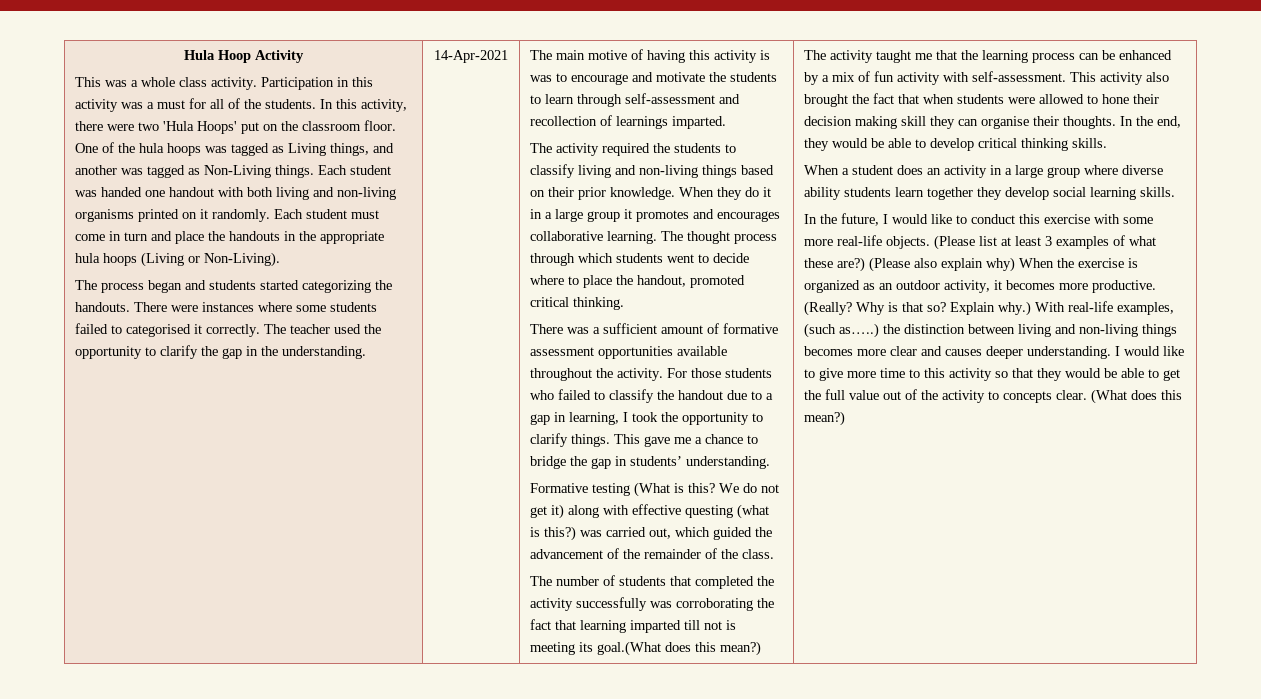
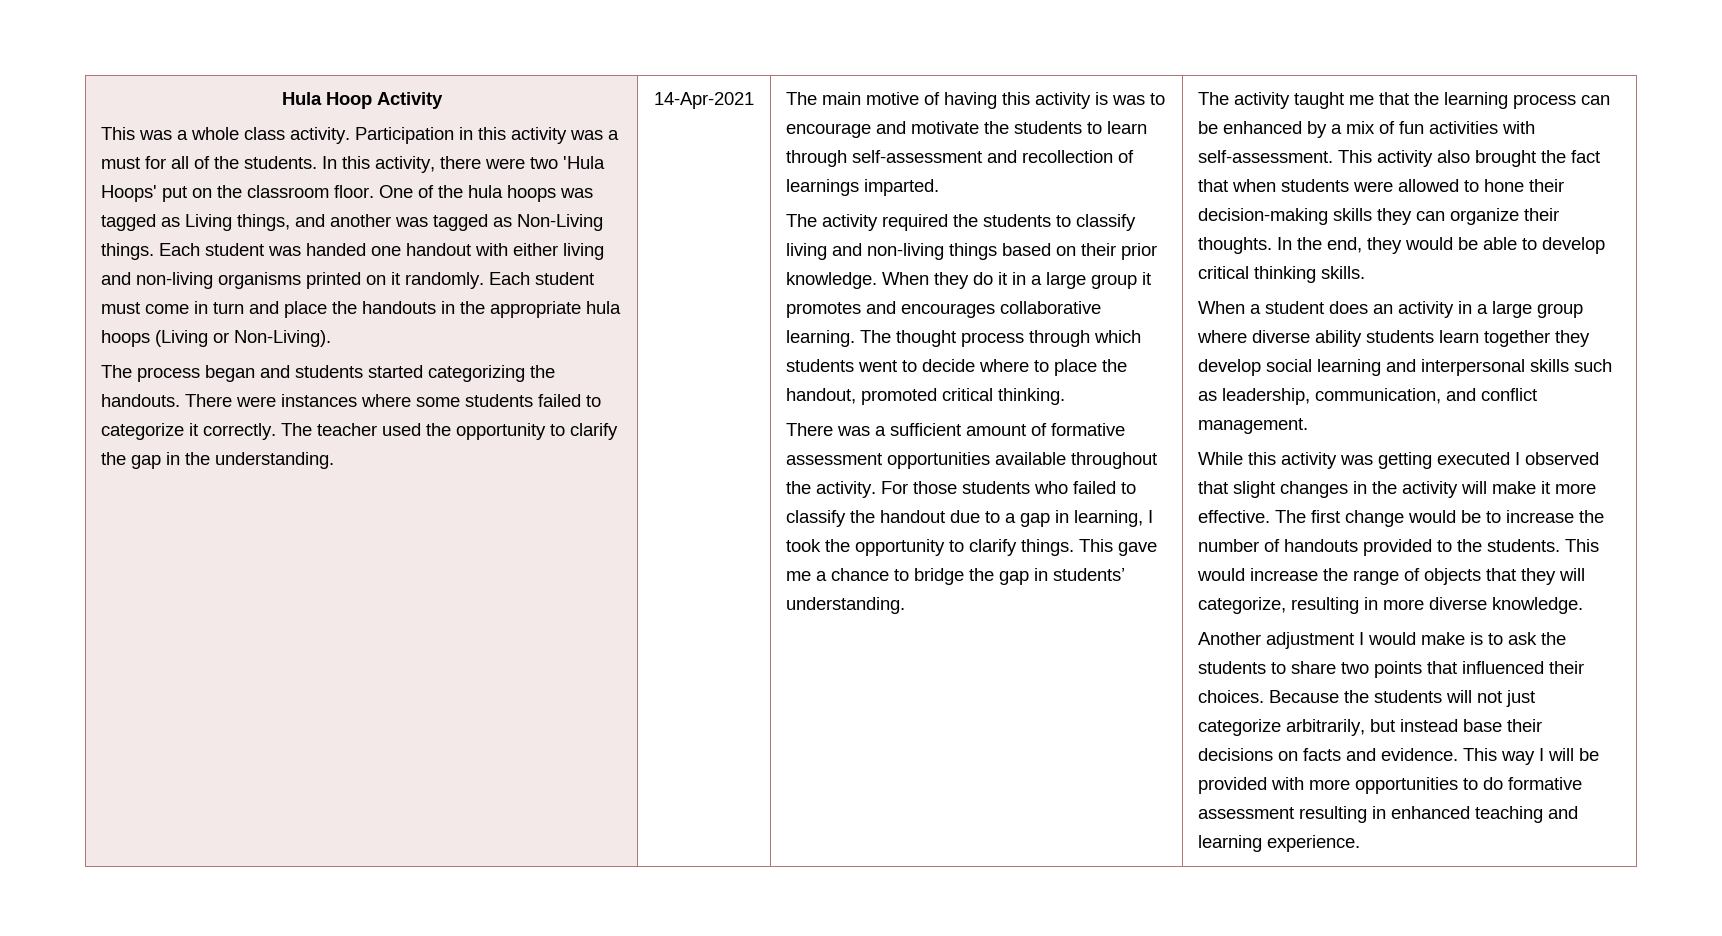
[247,187,274,197] both -> [513,243,559,256] either
[126,324,192,337] categorised -> [101,423,185,440] categorize
[530,482,780,497] [530,504,770,519] [530,526,773,541] [530,548,775,559] [530,575,775,589] [530,597,775,611] [530,619,737,633] [530,641,762,656] // Formative testing (What is this? We do not get it) along with effective questing (what is this?) was carried out, which guided the advancement of the remainder of the class. // The number of students that completed the activity successfully was corroborating the fact that learning imparted till not is meeting its goal.(What does this mean?) -> (906, 605) none
[897,72,941,85] activity -> [1429,121,1499,134] activities
[804,116,927,129] decision making skill -> [1198,208,1373,225] decision-making skills
[981,116,1030,129] organise -> [1450,208,1520,225] organize
[1140,187,1176,197] [804,213,1154,226] [804,235,1157,250] [804,257,1139,272] [804,280,1157,293] [804,301,1175,316] [804,323,1178,338] [804,346,1185,359] [804,368,1181,381] [804,389,1183,404] [804,411,846,426] skills. // In the future, I would like to conduct this exercise with some more real-life objects. (Please list at least 3 examples of what these are?) (Please also explain why) When the exercise is organized as an outdoor activity, it becomes more productive. (Really? Why is that so? Explain why.) With real-life examples, (such as…..) the distinction between living and non-living things becomes more clear and causes deeper understanding. I would like to give more time to this activity so that they would be able to get the full value out of the activity to concepts clear. (What does this mean?) -> [1386,359,1613,376] [1198,388,1538,405] [1198,418,1309,434] [1198,452,1600,469] [1198,481,1597,498] [1198,510,1605,527] [1198,539,1600,556] [1197,568,1586,585] [1198,597,1584,614] [1198,632,1567,649] [1198,661,1585,678] [1198,690,1536,707] [1198,719,1543,736] [1198,748,1600,765] [1198,777,1583,794] [1198,806,1579,823] [1198,835,1361,852] and interpersonal skills such as leadership, communication, and conflict management. // While this activity was getting executed I observed that slight changes in the activity will make it more effective. The first change would be to increase the number of handouts provided to the students. This would increase the range of objects that they will categorize, resulting in more diverse knowledge. // Another adjustment I would make is to ask the students to share two points that influenced their choices. Because the students will not just categorize arbitrarily, but instead base their decisions on facts and evidence. This way I will be provided with more opportunities to do formative assessment resulting in enhanced teaching and learning experience.

